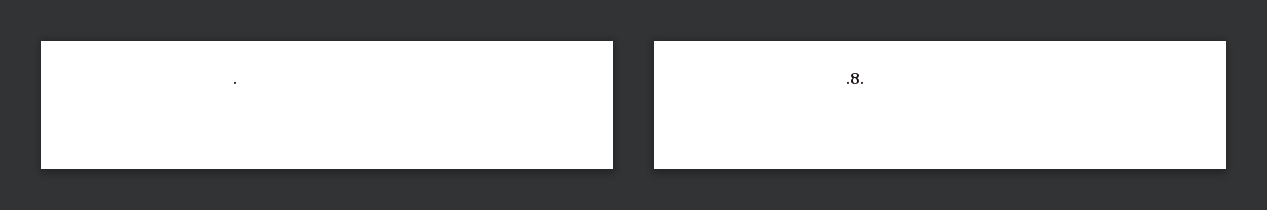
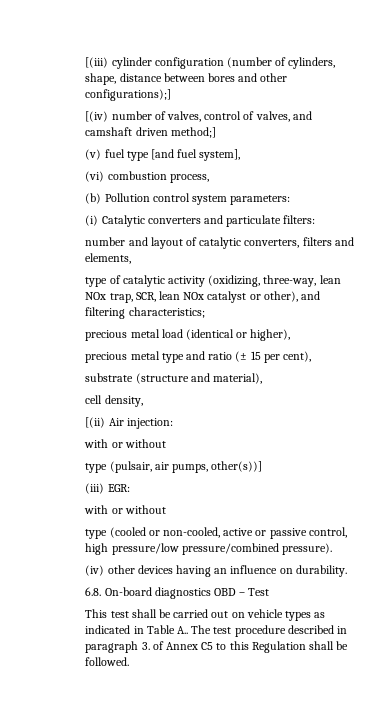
[233,81,238,84] [846,73,865,84] . // .8. -> [85,57,336,69] [85,73,288,85] [85,89,172,101] [85,111,312,122] [85,127,216,138] [85,149,241,161] [85,171,209,183] [85,193,291,205] [85,215,316,227] [85,237,354,249] [85,253,132,264] [85,275,341,287] [85,291,321,303] [85,307,205,319] [85,329,291,341] [85,351,312,363] [85,373,262,384] [85,395,143,407] [85,417,173,429] [84,439,166,448] [85,461,263,473] [85,483,130,494] [84,505,166,514] [85,527,347,539] [85,543,332,555] [85,565,347,577] [85,587,270,599] [85,609,326,621] [85,625,348,637] [85,641,349,653] [85,657,130,666] [(iii) cylinder configuration (number of cylinders, shape, distance between bores and other configurations);] // [(iv) number of valves, control of valves, and camshaft driven method;] // (v) fuel type [and fuel system], // (vi) combustion process, // (b) Pollution control system parameters: // (i) Catalytic converters and particulate filters: // number and layout of catalytic converters, filters and elements, // type of catalytic activity (oxidizing, three-way, lean NOx trap, SCR, lean NOx catalyst or other), and filtering characteristics; // precious metal load (identical or higher), // precious metal type and ratio (± 15 per cent), // substrate (structure and material), // cell density, // [(ii) Air injection: // with or without // type (pulsair, air pumps, other(s))] // (iii) EGR: // with or without // type (cooled or non-cooled, active or passive control, high pressure/low pressure/combined pressure). // (iv) other devices having an influence on durability. // 6.8. On-board diagnostics OBD – Test // This test shall be carried out on vehicle types as indicated in Table A.. The test procedure described in paragraph 3. of Annex C5 to this Regulation shall be followed.

